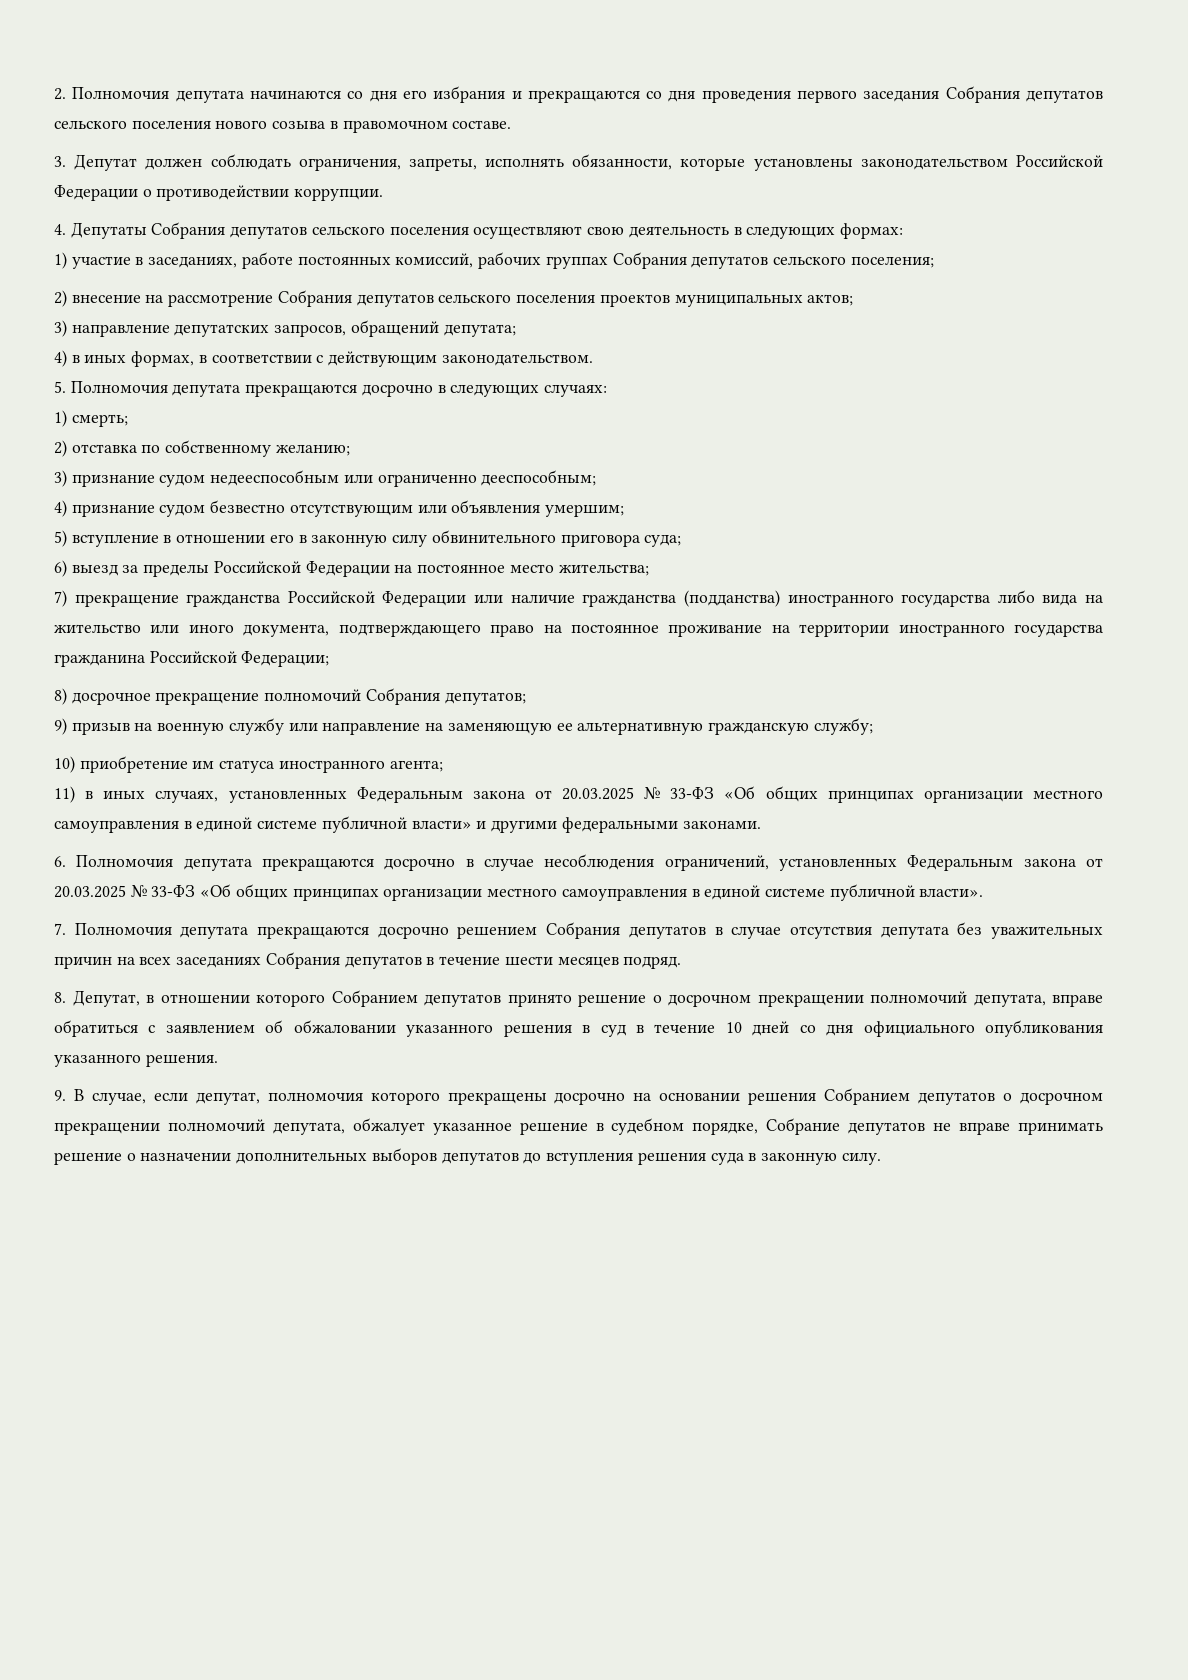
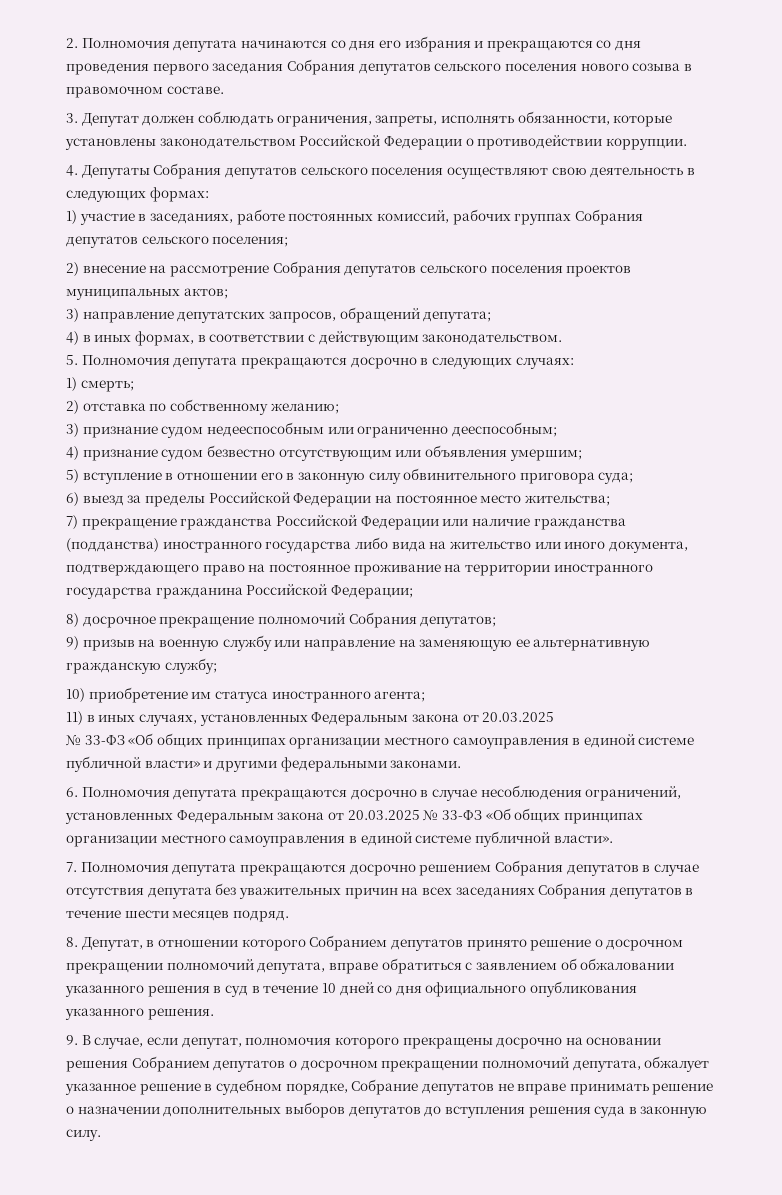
(635, 793) none -> (555, 717) //

